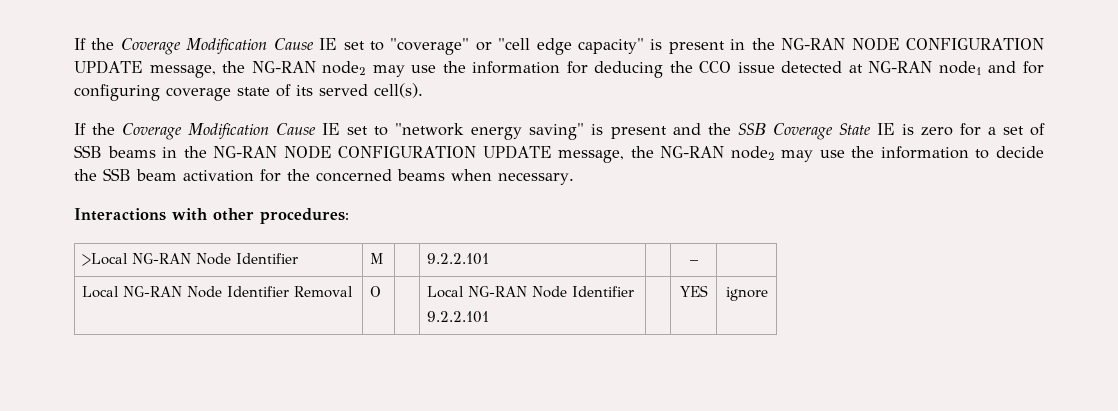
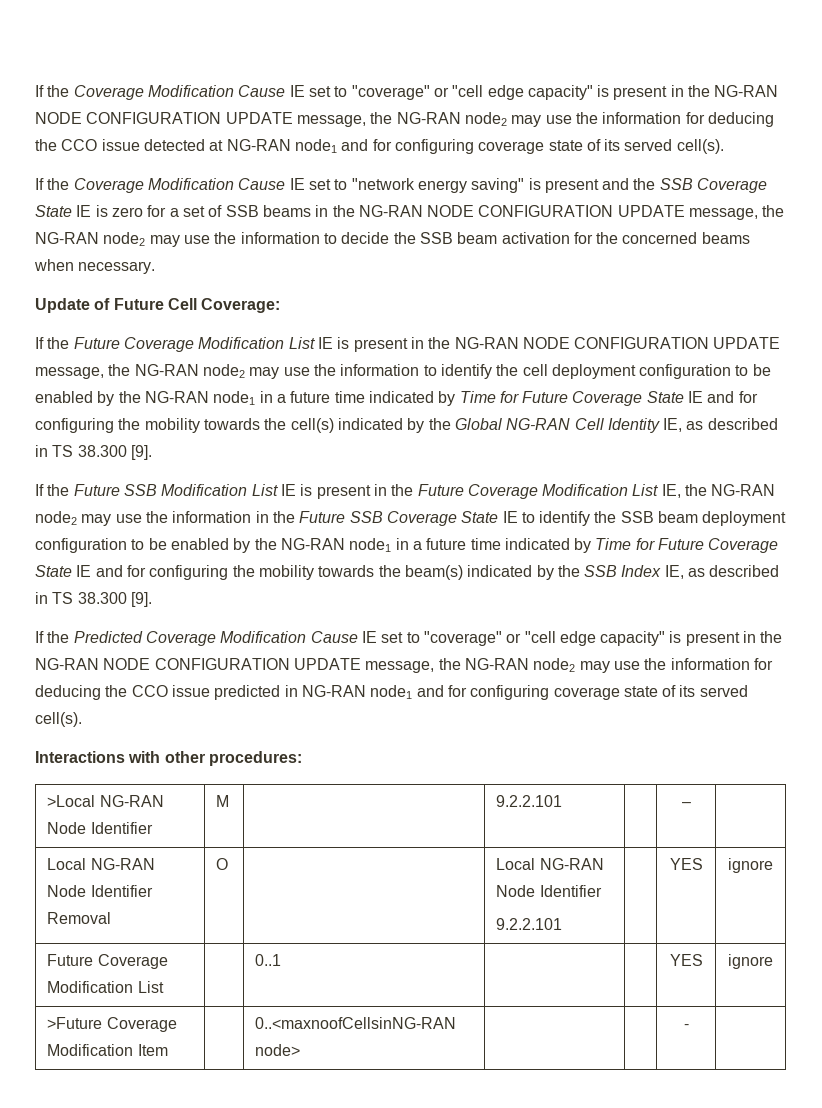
(574, 178) none -> [35,298,281,313] [35,337,781,352] [35,364,771,379] [35,391,758,406] [35,418,778,433] [35,445,152,460] [35,484,776,499] [35,511,787,526] [35,538,779,553] [35,565,780,580] [35,592,152,607] [35,631,783,646] [35,658,773,673] [35,685,748,700] [35,712,82,727] // Update of Future Cell Coverage: // If the Future Coverage Modification List IE is present in the NG-RAN NODE CONFIGURATION UPDATE message, the NG-RAN node2 may use the information to identify the cell deployment configuration to be enabled by the NG-RAN node1 in a future time indicated by Time for Future Coverage State IE and for configuring the mobility towards the cell(s) indicated by the Global NG-RAN Cell Identity IE, as described in TS 38.300 [9]. // If the Future SSB Modification List IE is present in the Future Coverage Modification List IE, the NG-RAN node2 may use the information in the Future SSB Coverage State IE to identify the SSB beam deployment configuration to be enabled by the NG-RAN node1 in a future time indicated by Time for Future Coverage State IE and for configuring the mobility towards the beam(s) indicated by the SSB Index IE, as described in TS 38.300 [9]. // If the Predicted Coverage Modification Cause IE set to "coverage" or "cell edge capacity" is present in the NG-RAN NODE CONFIGURATION UPDATE message, the NG-RAN node2 may use the information for deducing the CCO issue predicted in NG-RAN node1 and for configuring coverage state of its served cell(s).
(768, 294) none -> [47,954,168,969] [47,981,164,993] [255,954,282,966] [669,954,703,966] [728,954,773,969] [47,1017,177,1032] [47,1044,168,1056] [255,1017,457,1029] [255,1044,301,1056] [683,1024,689,1029] // Future Coverage Modification List | | 0..1 | | | YES | ignore // >Future Coverage Modification Item | | 0..<maxnoofCellsinNG-RAN node> | | | - |

